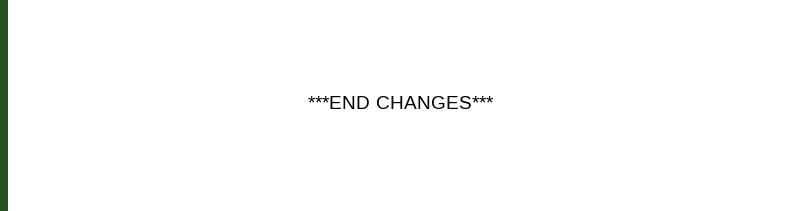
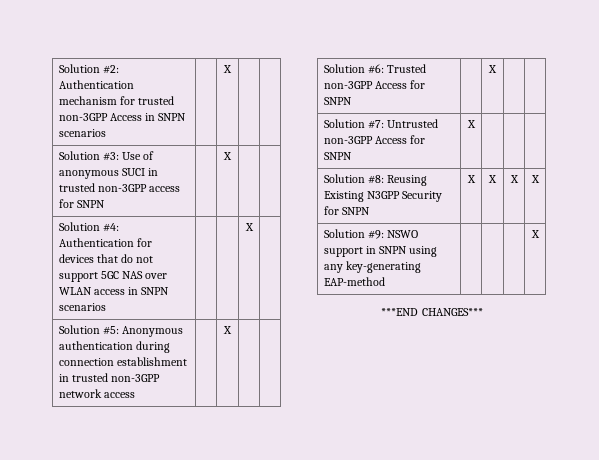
(308, 102) none -> [58,64,119,74] [58,80,134,89] [58,96,175,105] [58,113,187,121] [58,129,106,137] [223,65,232,73] [58,151,155,161] [58,168,159,179] [58,183,181,192] [58,199,105,208] [223,152,232,160] [58,222,119,232] [58,238,152,247] [58,254,154,263] [58,271,168,282] [58,287,170,295] [58,303,106,311] [244,223,254,231] [58,325,184,337] [58,341,170,353] [58,357,187,366] [58,373,161,382] [58,389,135,398] [223,326,232,334] [323,64,427,74] [323,80,426,89] [323,97,352,105] [488,65,497,73] [323,119,439,129] [323,135,426,144] [323,152,352,160] [466,120,476,128] [323,174,428,186] [323,191,443,202] [323,206,370,215] [466,175,476,183] [488,175,497,183] [509,175,519,183] [530,175,540,183] [323,229,419,239] [323,246,438,257] [323,261,421,273] [323,277,385,286] [530,230,540,238] Solution #2: Authentication mechanism for trusted non-3GPP Access in SNPN scenarios | | X | | // Solution #3: Use of anonymous SUCI in trusted non-3GPP access for SNPN | | X | | // Solution #4: Authentication for devices that do not support 5GC NAS over WLAN access in SNPN scenarios | | | X | // Solution #5: Anonymous authentication during connection establishment in trusted non-3GPP network access | | X | | // Solution #6: Trusted non-3GPP Access for SNPN | | X | | // Solution #7: Untrusted non-3GPP Access for SNPN | X | | | // Solution #8: Reusing Existing N3GPP Security for SNPN | X | X | X | X // Solution #9: NSWO support in SNPN using any key-generating EAP-method | | | | X //

